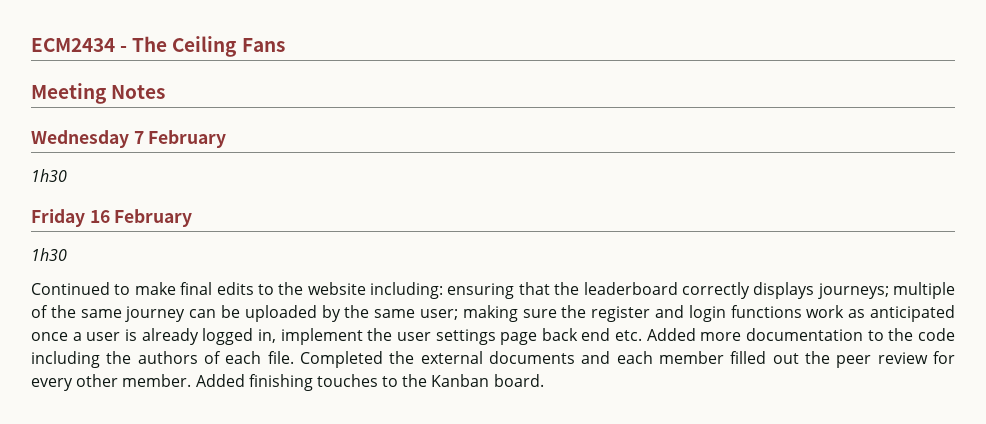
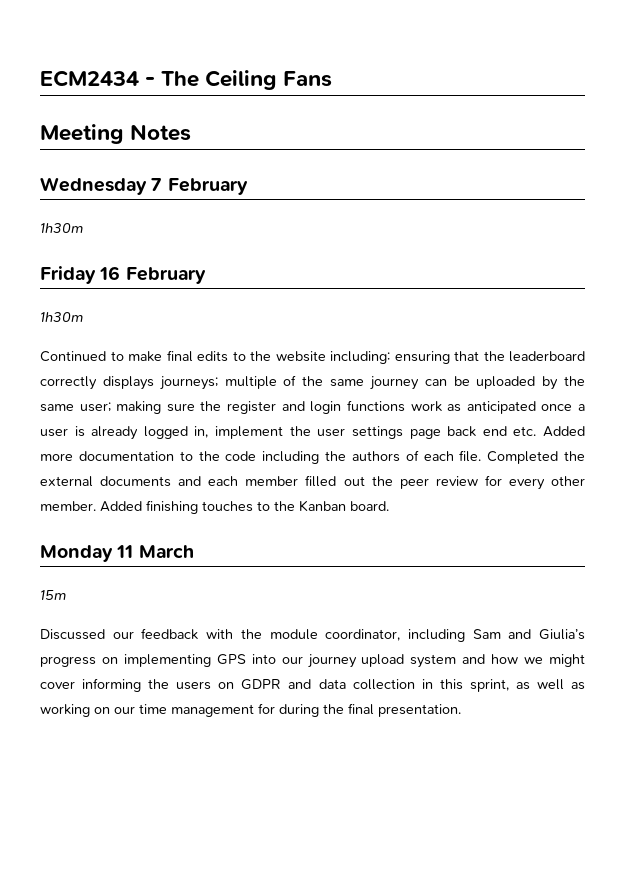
[31,169,67,182] 1h30 -> [40,223,83,233] 1h30m
[31,248,67,261] 1h30 -> [40,312,83,322] 1h30m
(544, 380) none -> [40,545,194,562] [40,590,66,600] [40,628,585,642] [40,654,585,668] [40,678,585,692] [40,703,461,717] // Monday 11 March // 15m // Discussed our feedback with the module coordinator, including Sam and Giulia’s progress on implementing GPS into our journey upload system and how we might cover informing the users on GDPR and data collection in this sprint, as well as working on our time management for during the final presentation.

